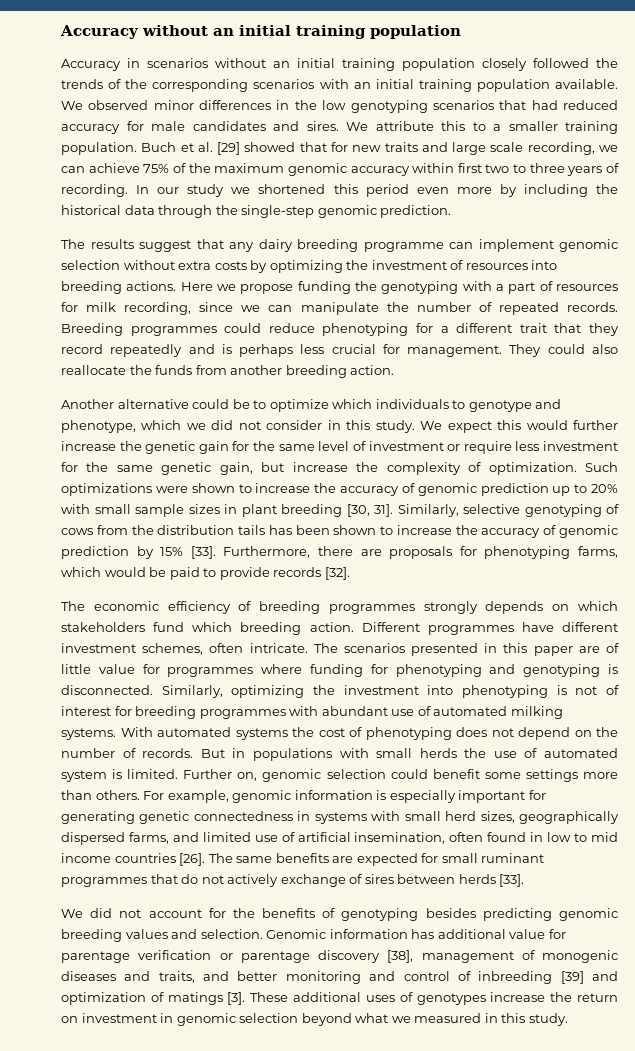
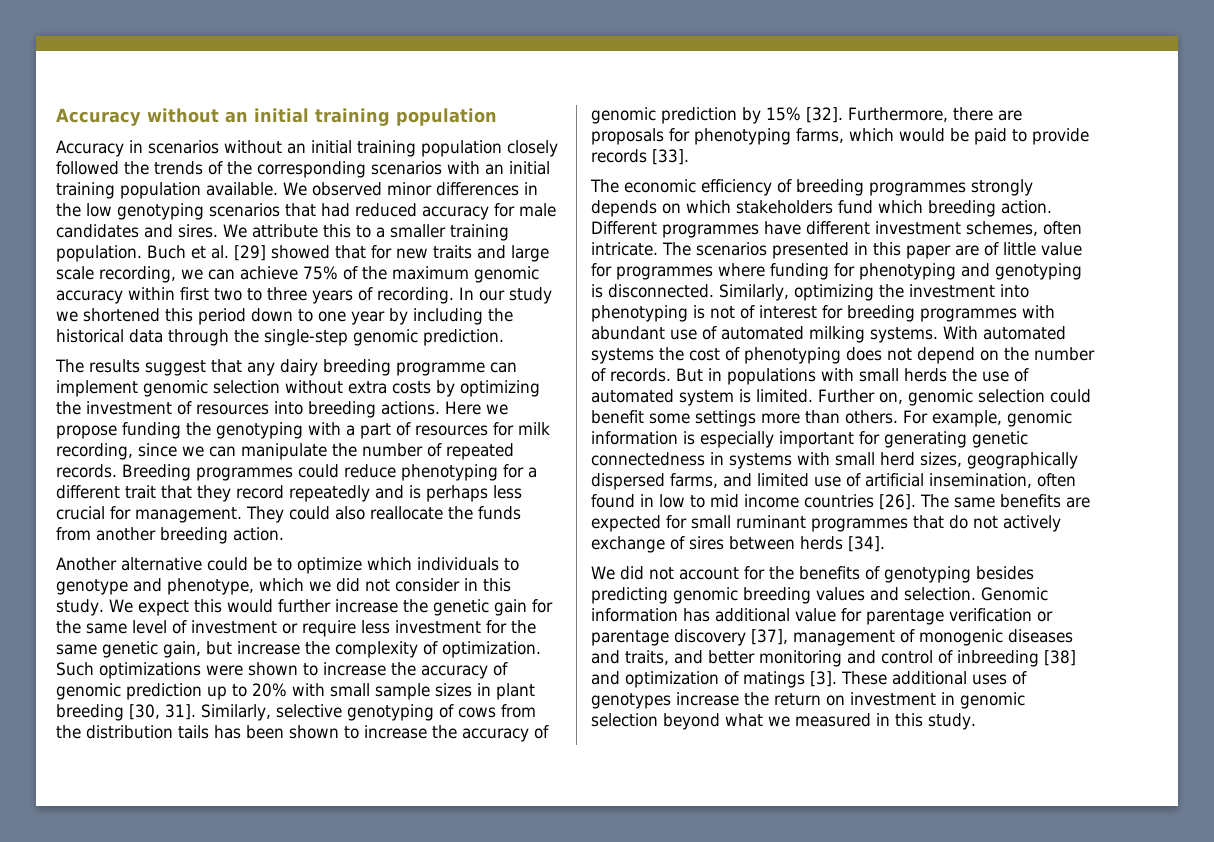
[416,187,492,194] even more -> [251,308,385,325] down to one year
[190,546,216,559] [33]. -> [806,107,843,123] [32].
[324,567,350,580] [32]. -> [652,149,689,165] [33].
[499,874,525,887] [33]. -> [848,536,885,552] [34].
[387,950,414,963] [38], -> [751,629,788,645] [37],
[560,971,584,984] [39] -> [1044,650,1076,666] [38]

